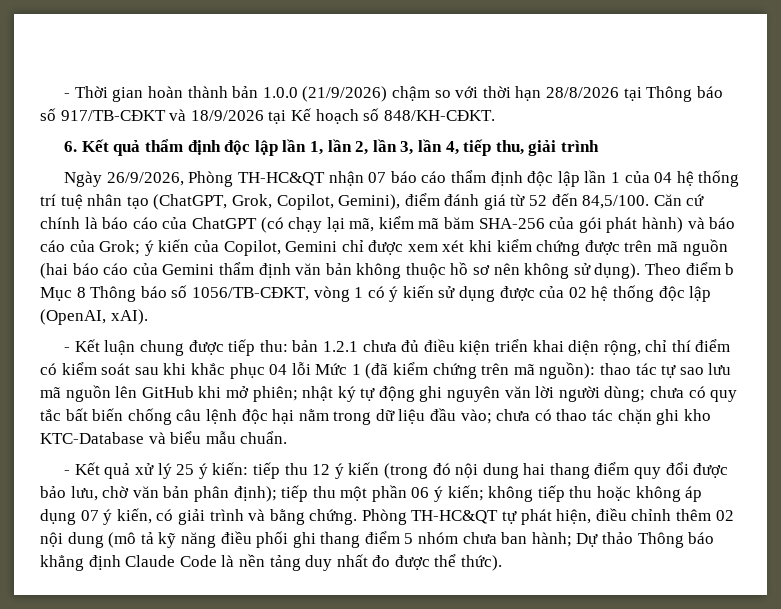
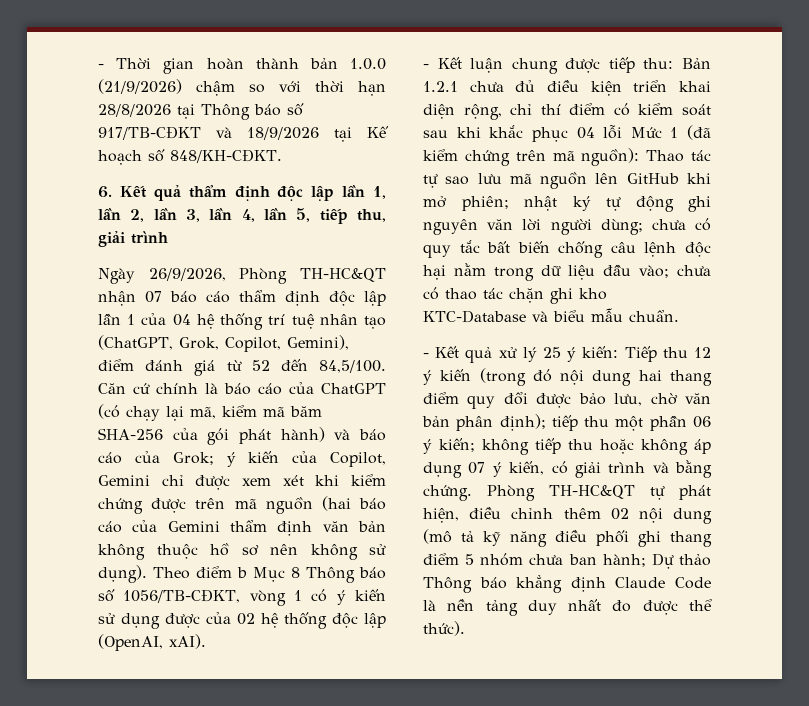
(459, 148) none -> [264,208,311,222] lần 5,
[292,340,319,352] bản -> [682,58,711,69] Bản
[600,363,632,375] thao -> [646,150,685,162] Thao
[252,462,280,479] tiếp -> [624,346,657,362] Tiếp

